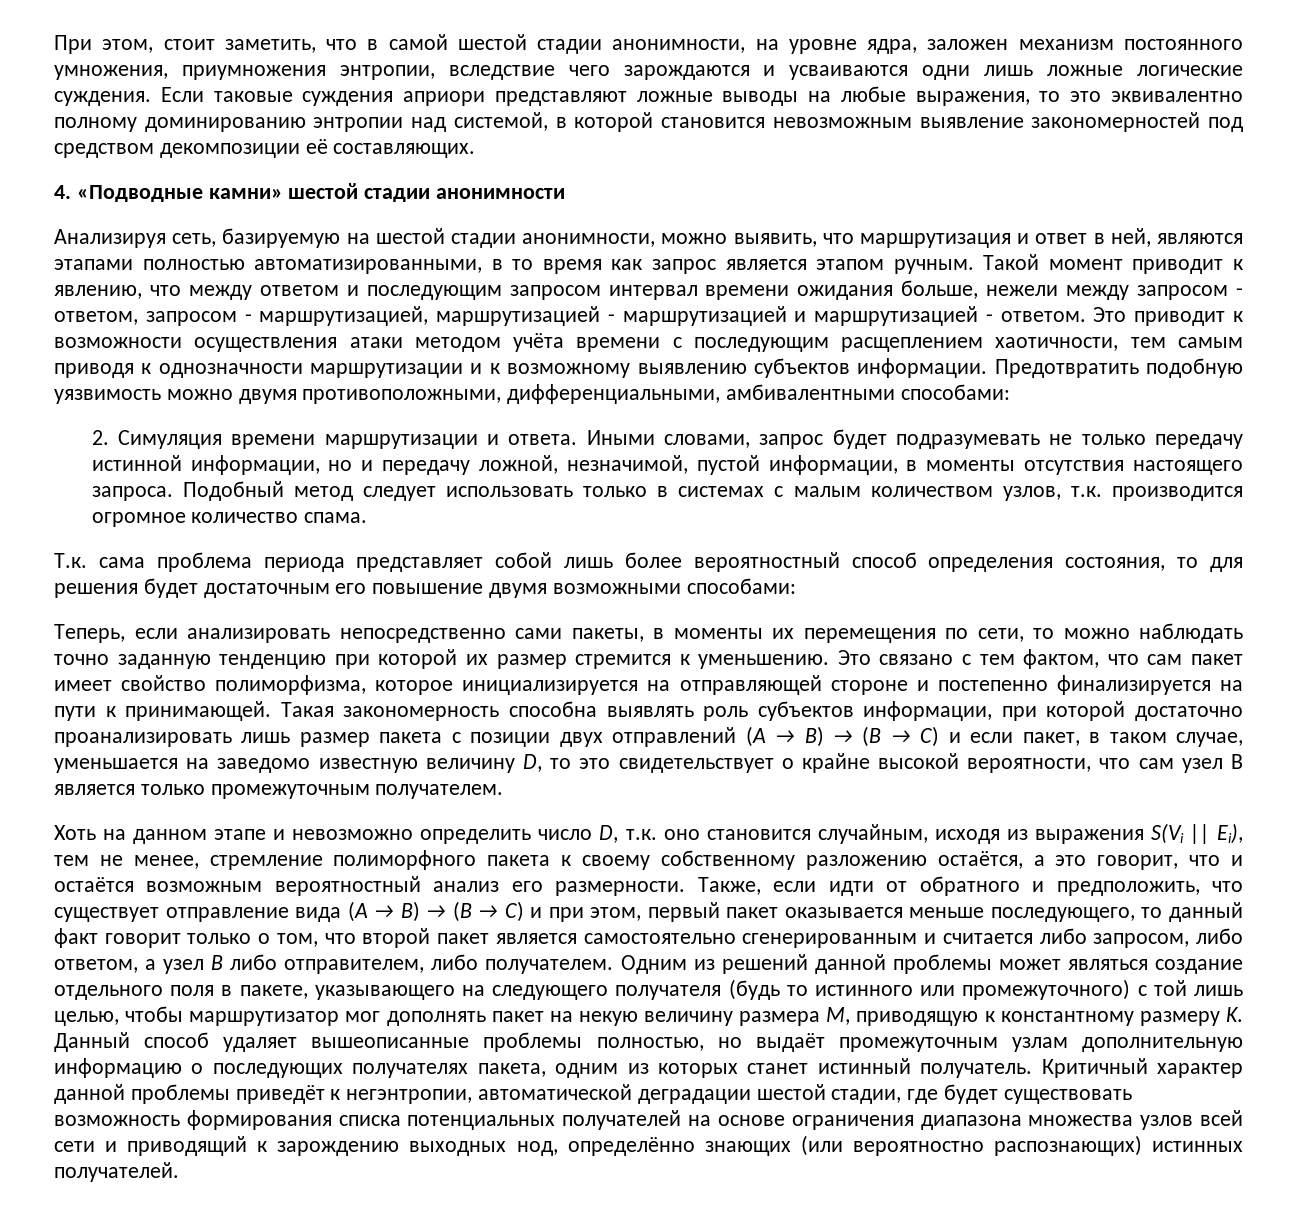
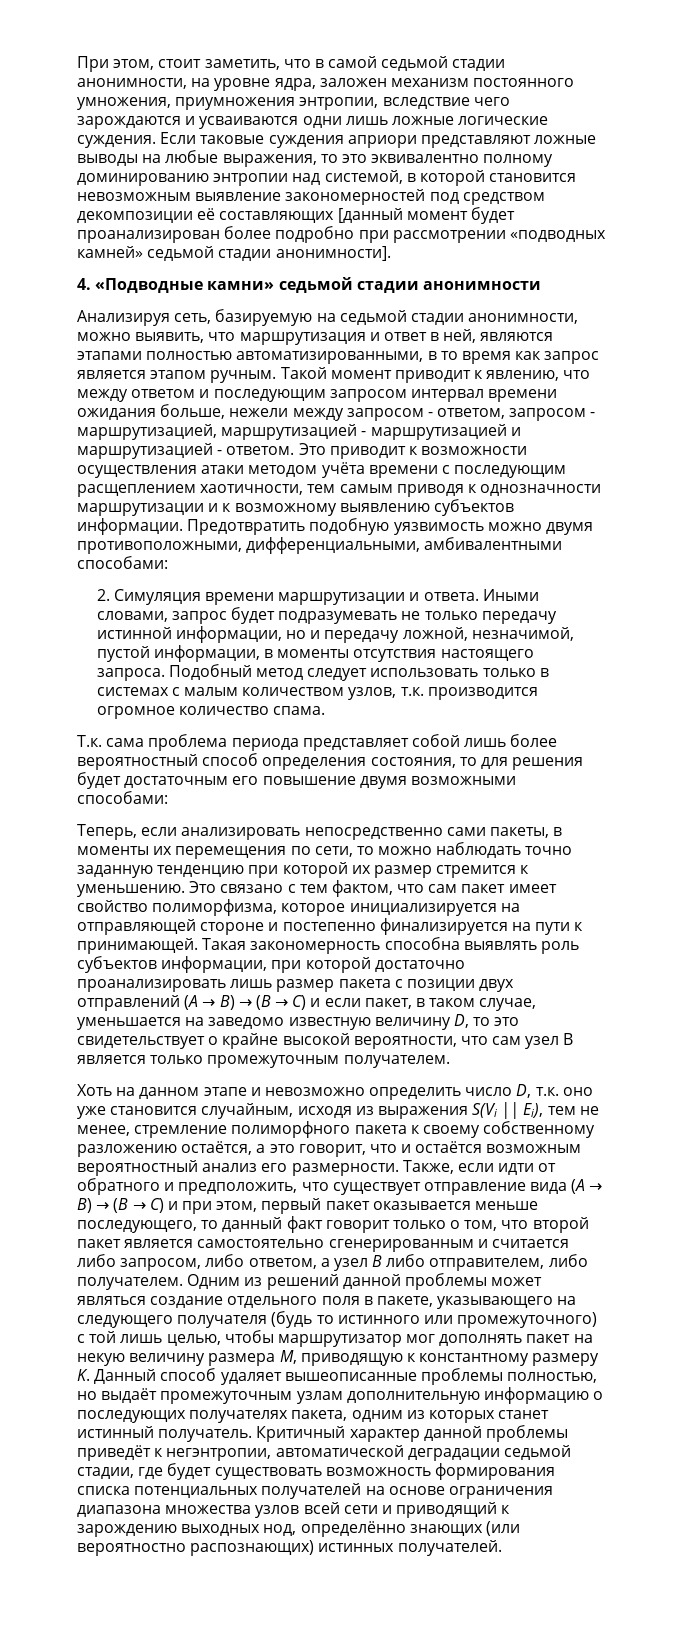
[457,34,527,50] шестой -> [381,56,449,71] седьмой
[333,143,476,158] составляющих. -> [219,207,515,224] [77,226,606,243] [77,246,391,261] составляющих [данный момент будет проанализирован более подробно при рассмотрении «подводных камней» седьмой стадии анонимности].
[288,183,359,199] шестой -> [278,277,353,293] седьмой
[375,228,445,244] шестой -> [339,310,407,325] седьмой
(700, 834) none -> [77,1106,106,1119] уже
[756,1084,826,1100] шестой -> [503,1445,571,1460] седьмой

